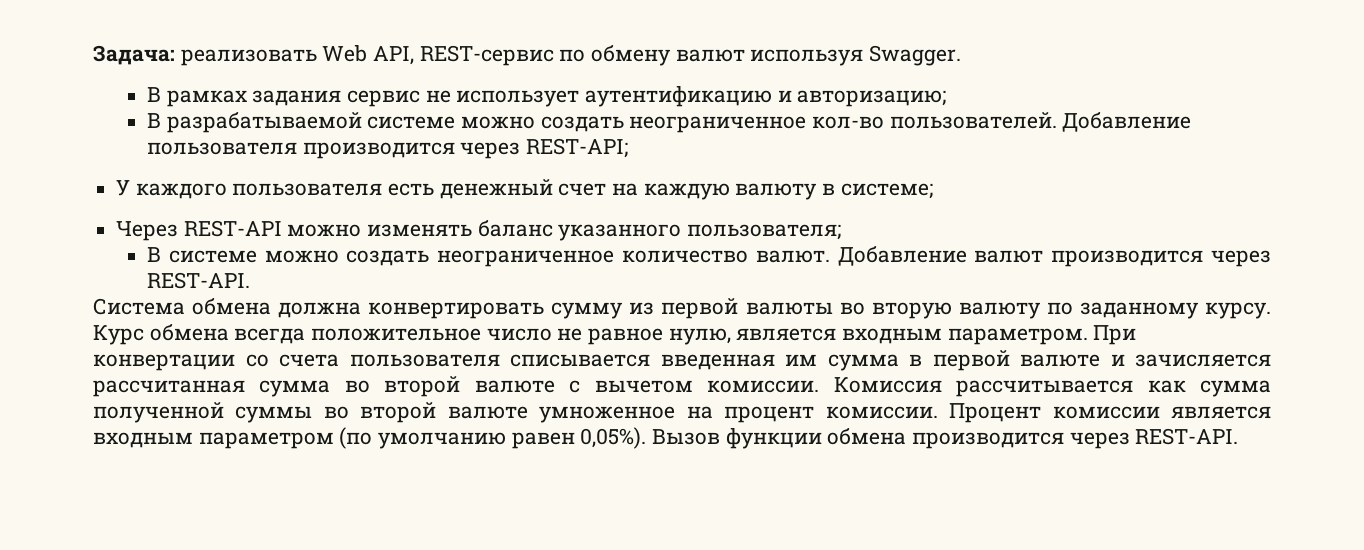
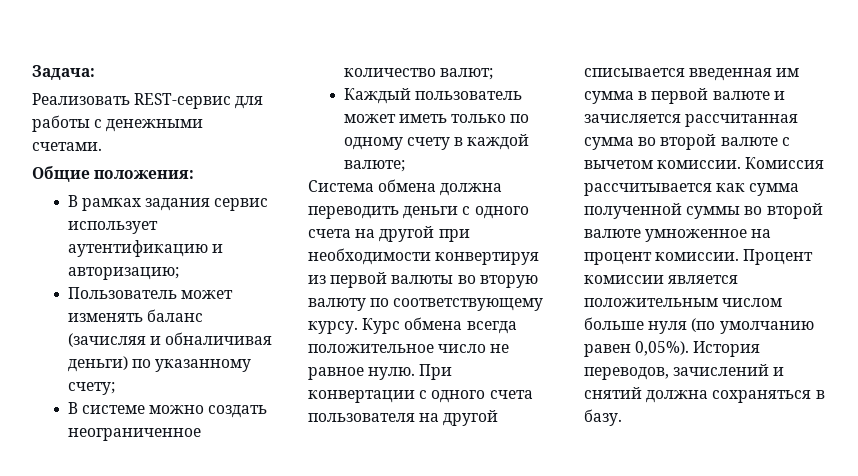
[180,45,962,66] реализовать Web API, REST-сервис по обмену валют используя Swagger. -> [32,93,264,109] [32,115,204,132] [32,142,102,151] [32,166,195,182] // Реализовать REST-сервис для работы с денежными счетами. // Общие положения:
[425,90,451,103] не -> (269, 204) none
[147,112,1192,133] [147,138,629,159] [116,179,933,200] [116,220,842,241] В разрабатываемой системе можно создать неограниченное кол-во пользователей. Добавление пользователя производится через REST-API; // У каждого пользователя есть денежный счет на каждую валюту в системе; // Через REST-API можно изменять баланс указанного пользователя; -> [67,287,233,299] [67,309,203,322] [67,332,272,347] [67,356,251,372] [67,382,115,395] Пользователь может изменять баланс (зачисляя и обналичивая деньги) по указанному счету;
[755,246,1271,267] [147,272,251,289] [93,298,624,319] валют. Добавление валют производится через REST-API. // Система обмена должна конвертировать сумму -> [439,68,493,80] [343,88,522,104] [343,114,530,123] [343,134,530,150] [343,160,405,172] [308,179,503,196] [308,206,529,219] [308,226,470,242] [308,248,540,265] валют; // Каждый пользователь может иметь только по одному счету в каждой валюте; // Система обмена должна переводить деньги с одного счета на другой при необходимости конвертируя
[1079,302,1199,319] заданному -> [393,298,544,311] соответствующему
[668,325,1137,345] [93,354,500,371] нулю, является входным параметром. При конвертации со счета пользователя -> [368,364,453,380] [308,390,533,403] [308,410,499,426] нулю. При конвертации с одного счета пользователя на другой
[93,427,1239,449] входным параметром (по умолчанию равен 0,05%). Вызов функции обмена производится через REST-API. -> [584,298,783,307] [584,317,814,334] [584,341,761,357] [584,364,785,380] [584,387,825,403] [584,409,622,426] положительным числом больше нуля (по умолчанию равен 0,05%). История переводов, зачислений и снятий должна сохраняться в базу.

